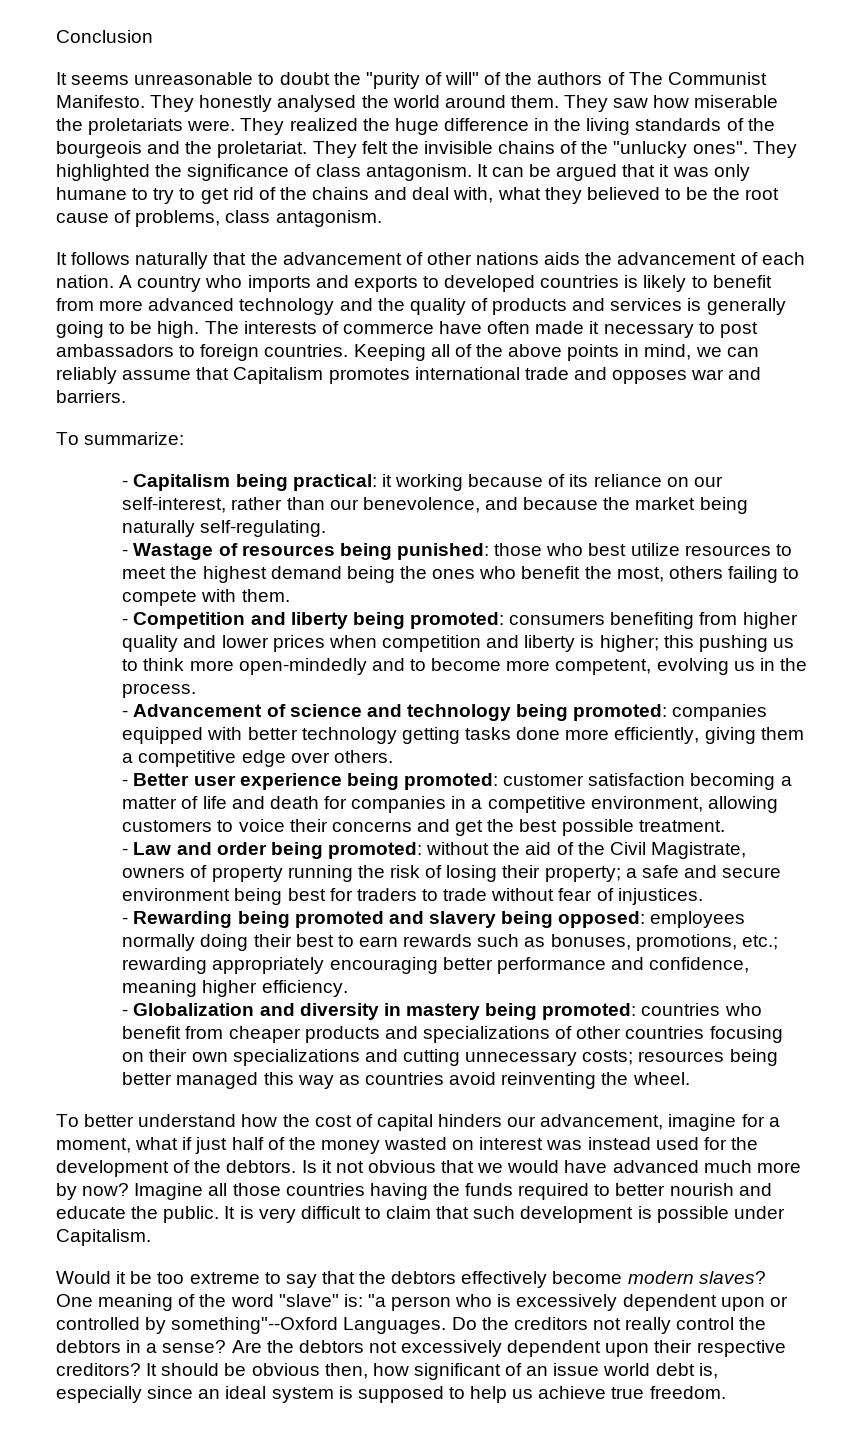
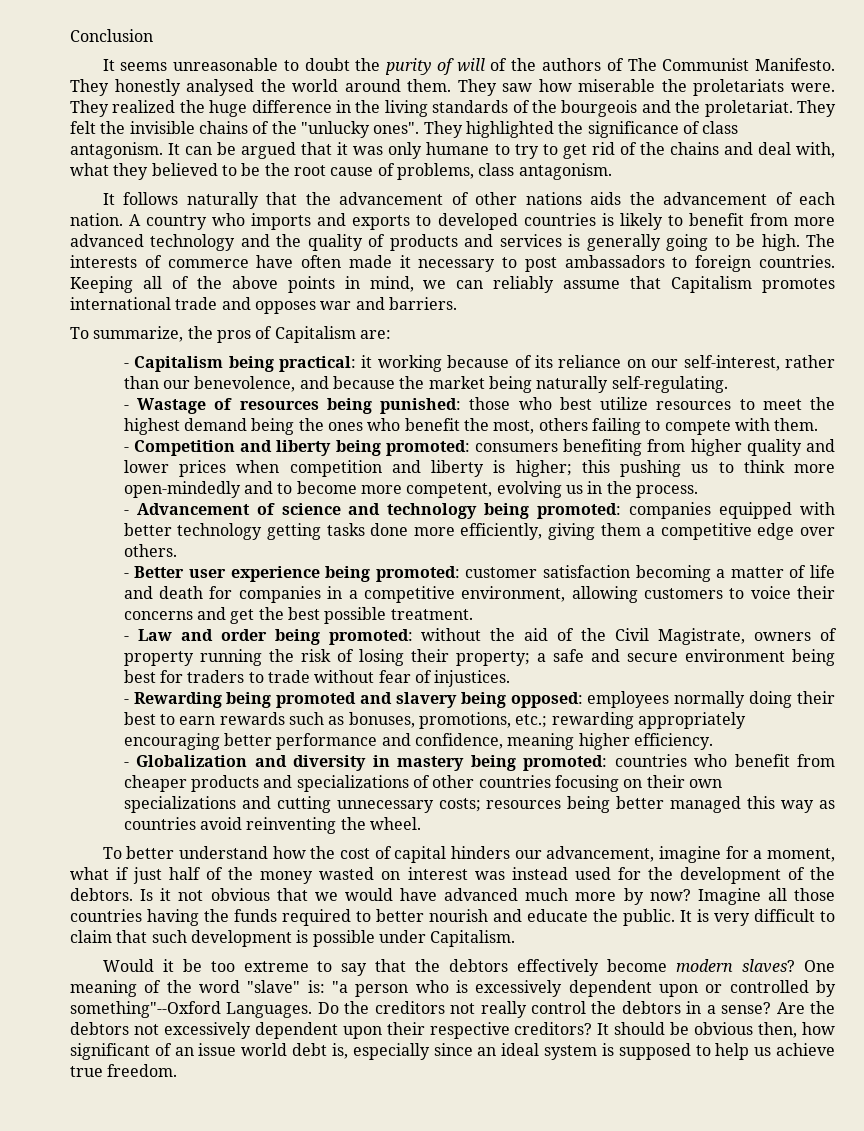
[365,72,480,89] "purity of will" -> [385,58,485,75] purity of will
[84,432,185,445] summarize: -> [93,326,391,343] summarize, the pros of Capitalism are:

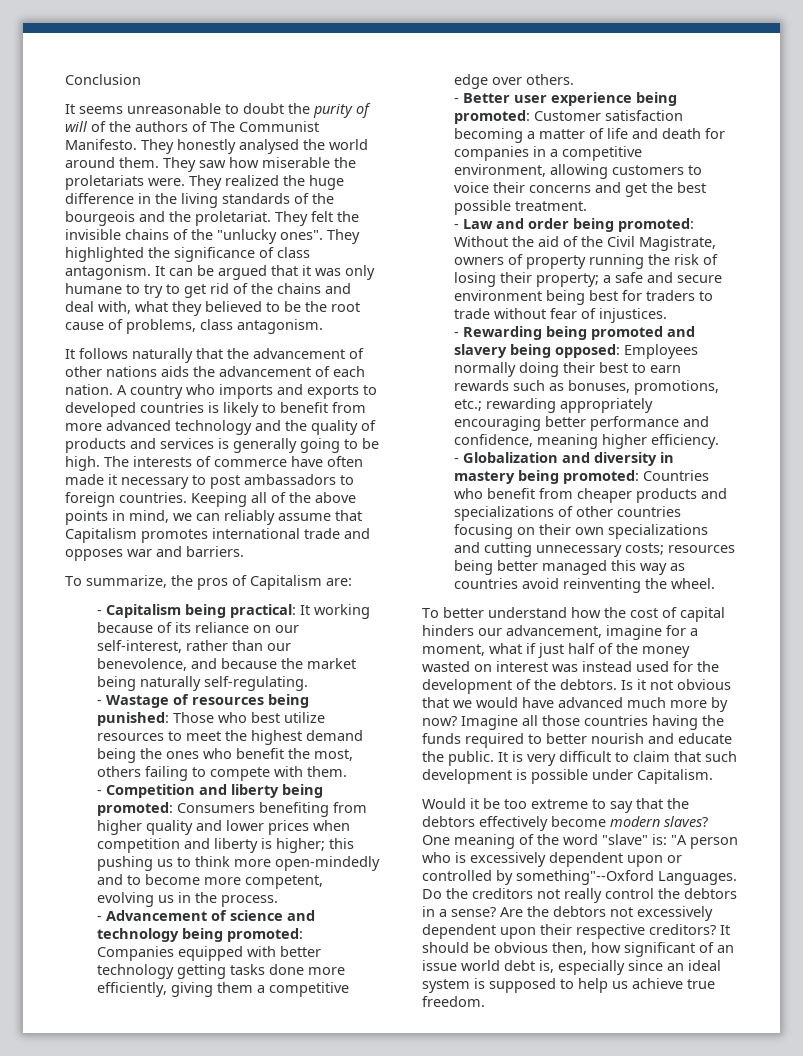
[361,355,373,368] it -> [300,605,311,615] It
[469,397,511,410] those -> [173,712,215,723] Those
[474,443,558,452] consumers -> [177,803,256,813] Consumers
[629,502,712,519] companies -> [97,946,175,961] Companies
[465,567,538,578] customer -> [534,111,602,121] Customer
[421,628,482,641] without -> [454,236,509,247] Without
[587,691,670,708] employees -> [624,344,699,359] Employees
[614,754,687,767] countries -> [643,470,710,481] Countries
[332,981,349,993] "a -> [671,835,687,845] "A

